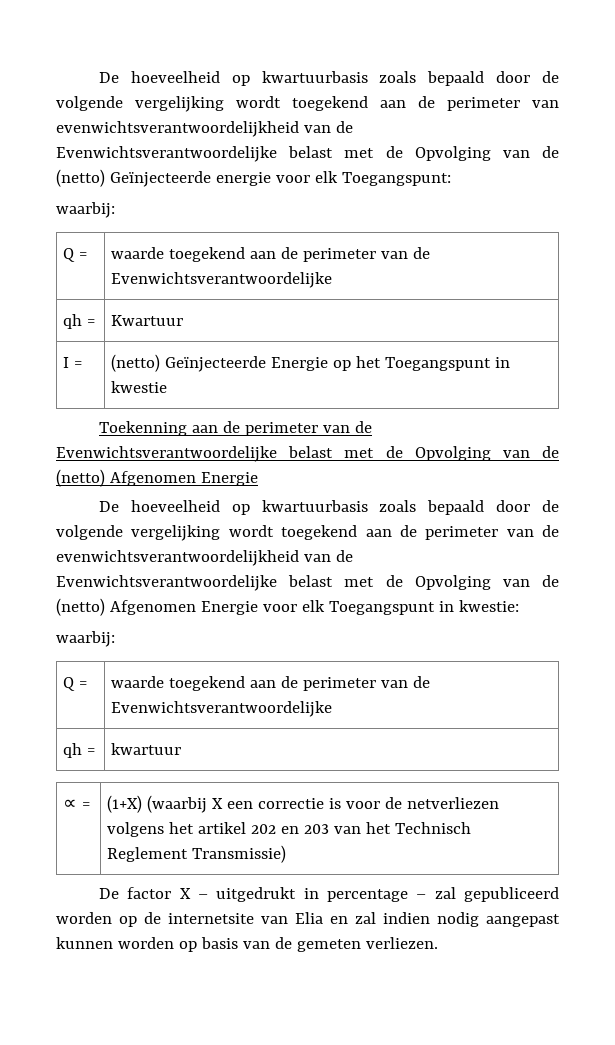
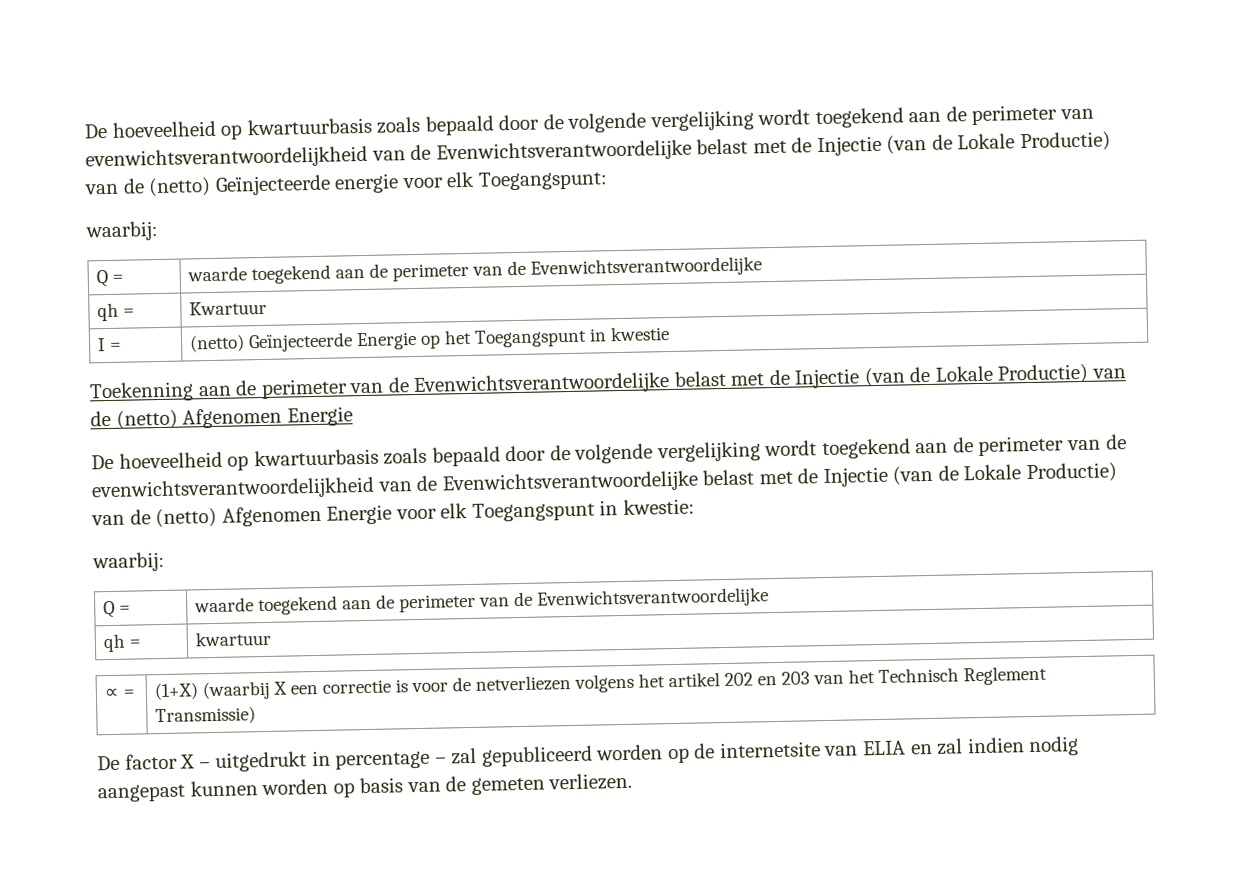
[414,146,491,161] Opvolging -> [816,131,1111,157] Injectie (van de Lokale Productie)
[414,446,491,461] Opvolging -> [794,363,1090,389] Injectie (van de Lokale Productie)
[414,575,491,590] Opvolging -> [822,462,1117,488] Injectie (van de Lokale Productie)
[295,912,323,924] Elia -> [862,740,907,756] ELIA

